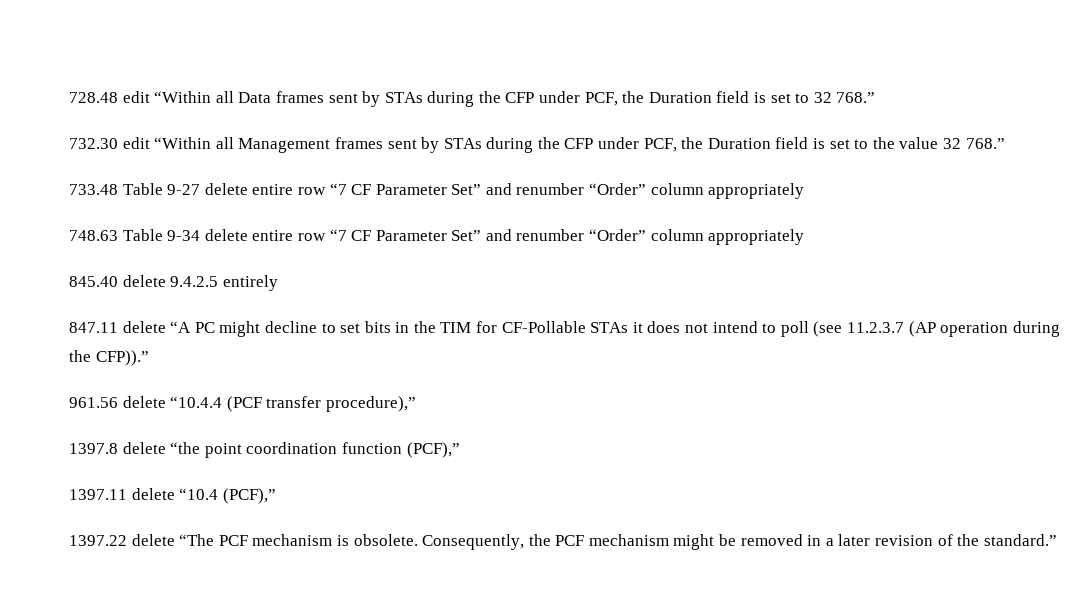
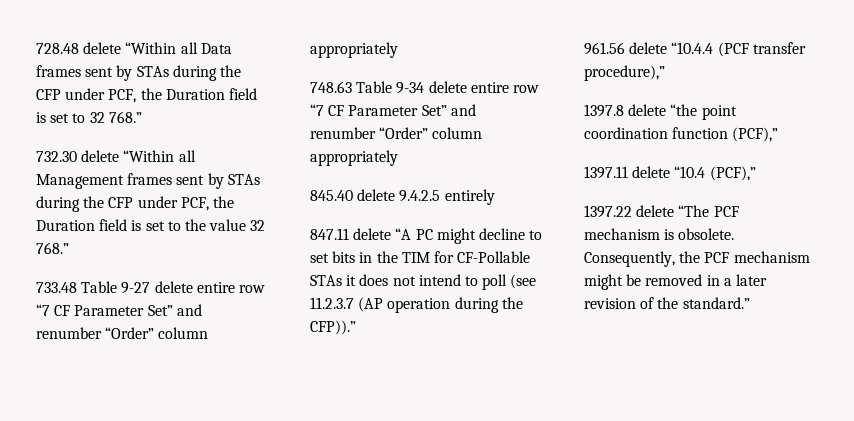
[122,91,150,103] edit -> [83,42,122,54] delete
[122,137,150,149] edit -> [81,150,120,162] delete

